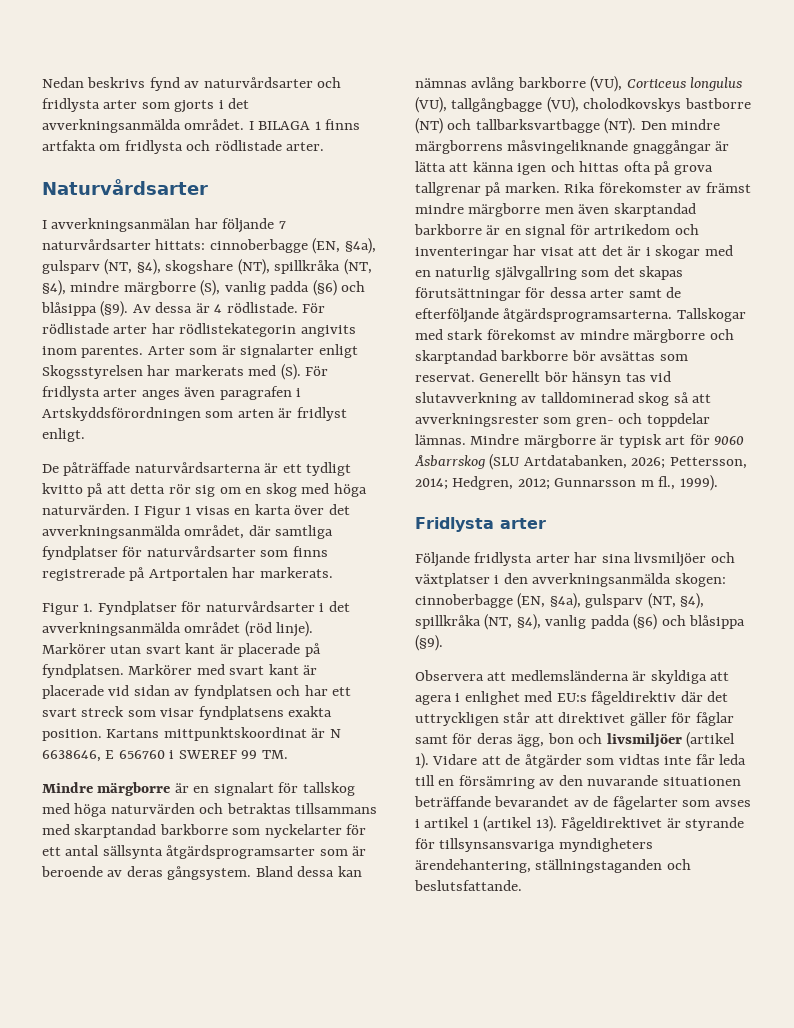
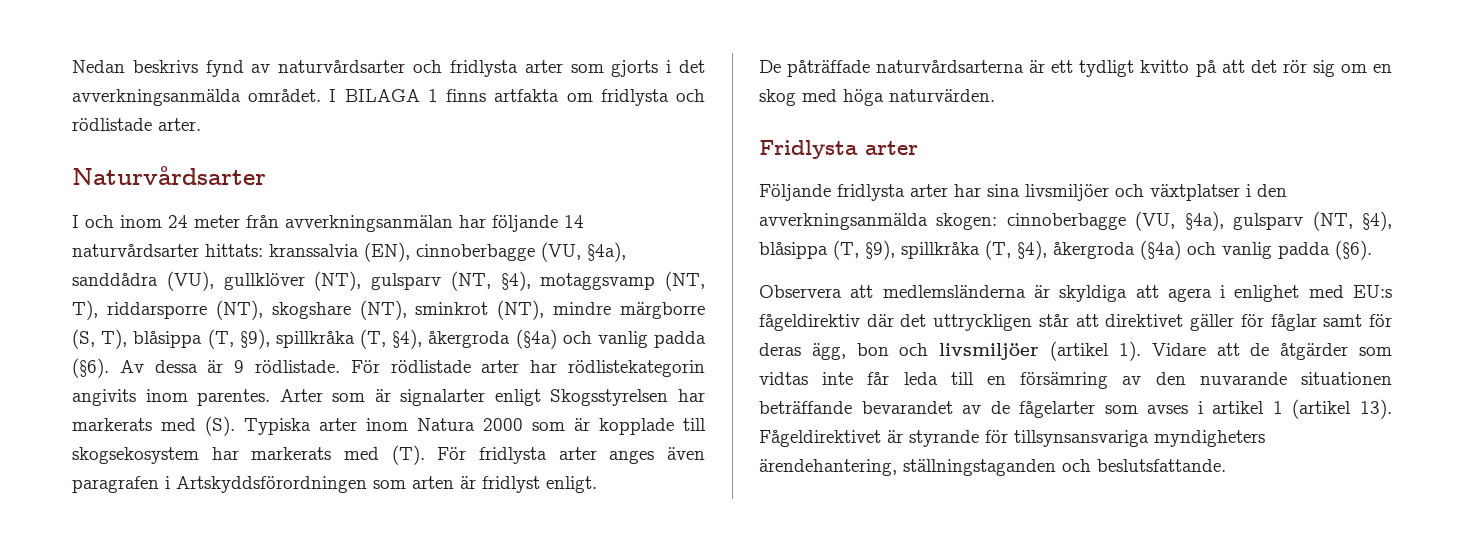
(47, 224) none -> [85,215,279,228] och inom 24 meter från
[278,221,286,229] 7 -> [564,215,584,228] 14
[209,238,376,254] [42,259,372,275] [42,280,366,296] [41,301,129,317] cinnoberbagge (EN, §4a), gulsparv (NT, §4), skogshare (NT), spillkråka (NT, §4), mindre märgborre (S), vanlig padda (§6) och blåsippa (§9). -> [269,242,626,262] [72,271,705,291] [72,300,705,320] [72,329,706,349] [72,358,109,378] kranssalvia (EN), cinnoberbagge (VU, §4a), sanddådra (VU), gullklöver (NT), gulsparv (NT, §4), motaggsvamp (NT, T), riddarsporre (NT), skogshare (NT), sminkrot (NT), mindre märgborre (S, T), blåsippa (T, §9), spillkråka (T, §4), åkergroda (§4a) och vanlig padda (§6).
[214,304,223,313] 4 -> [234,360,245,373] 9
(301, 372) none -> [244,418,706,435] [72,445,425,465] Typiska arter inom Natura 2000 som är kopplade till skogsekosystem har markerats med (T).
[130,483,166,494] detta -> [1250,60,1277,73] det
[134,504,350,518] [42,525,334,539] [42,546,328,560] [42,567,333,581] [42,601,350,615] [42,621,314,637] [42,643,321,657] [42,664,318,678] [42,685,352,699] [42,706,333,720] [42,727,341,741] [42,750,288,762] [42,782,355,796] [42,803,378,817] [42,824,367,838] [42,845,367,859] [41,866,362,880] [415,76,743,92] [415,97,751,113] [415,118,721,134] [415,140,730,154] [415,161,713,175] [415,182,751,196] [415,203,696,217] [414,224,699,238] [415,245,733,259] [415,266,684,281] [415,287,682,301] [415,308,746,323] [415,329,734,343] [415,350,688,364] [415,371,672,385] [415,392,712,406] [415,413,710,427] [415,434,745,448] [414,454,747,470] [415,475,718,491] I Figur 1 visas en karta över det avverkningsanmälda området, där samtliga fyndplatser för naturvårdsarter som finns registrerade på Artportalen har markerats. // Figur 1. Fyndplatser för naturvårdsarter i det avverkningsanmälda området (röd linje). Markörer utan svart kant är placerade på fyndplatsen. Markörer med svart kant är placerade vid sidan av fyndplatsen och har ett svart streck som visar fyndplatsens exakta position. Kartans mittpunktskoordinat är N 6638646, E 656760 i SWEREF 99 TM. // Mindre märgborre är en signalart för tallskog med höga naturvärden och betraktas tillsammans med skarptandad barkborre som nyckelarter för ett antal sällsynta åtgärdsprogramsarter som är beroende av deras gångsystem. Bland dessa kan nämnas avlång barkborre (VU), Corticeus longulus (VU), tallgångbagge (VU), cholodkovskys bastborre (NT) och tallbarksvartbagge (NT). Den mindre märgborrens måsvingeliknande gnaggångar är lätta att känna igen och hittas ofta på grova tallgrenar på marken. Rika förekomster av främst mindre märgborre men även skarptandad barkborre är en signal för artrikedom och inventeringar har visat att det är i skogar med en naturlig självgallring som det skapas förutsättningar för dessa arter samt de efterföljande åtgärdsprogramsarterna. Tallskogar med stark förekomst av mindre märgborre och skarptandad barkborre bör avsättas som reservat. Generellt bör hänsyn tas vid slutavverkning av talldominerad skog så att avverkningsrester som gren- och toppdelar lämnas. Mindre märgborre är typisk art för 9060 Åsbarrskog (SLU Artdatabanken, 2026; Pettersson, 2014; Hedgren, 2012; Gunnarsson m fl., 1999). -> (995, 95) none
[517,593,705,609] [415,614,746,630] [415,635,443,651] (EN, §4a), gulsparv (NT, §4), spillkråka (NT, §4), vanlig padda (§6) och blåsippa (§9). -> [1135,211,1392,231] [759,240,1372,260] (VU, §4a), gulsparv (NT, §4), blåsippa (T, §9), spillkråka (T, §4), åkergroda (§4a) och vanlig padda (§6).

